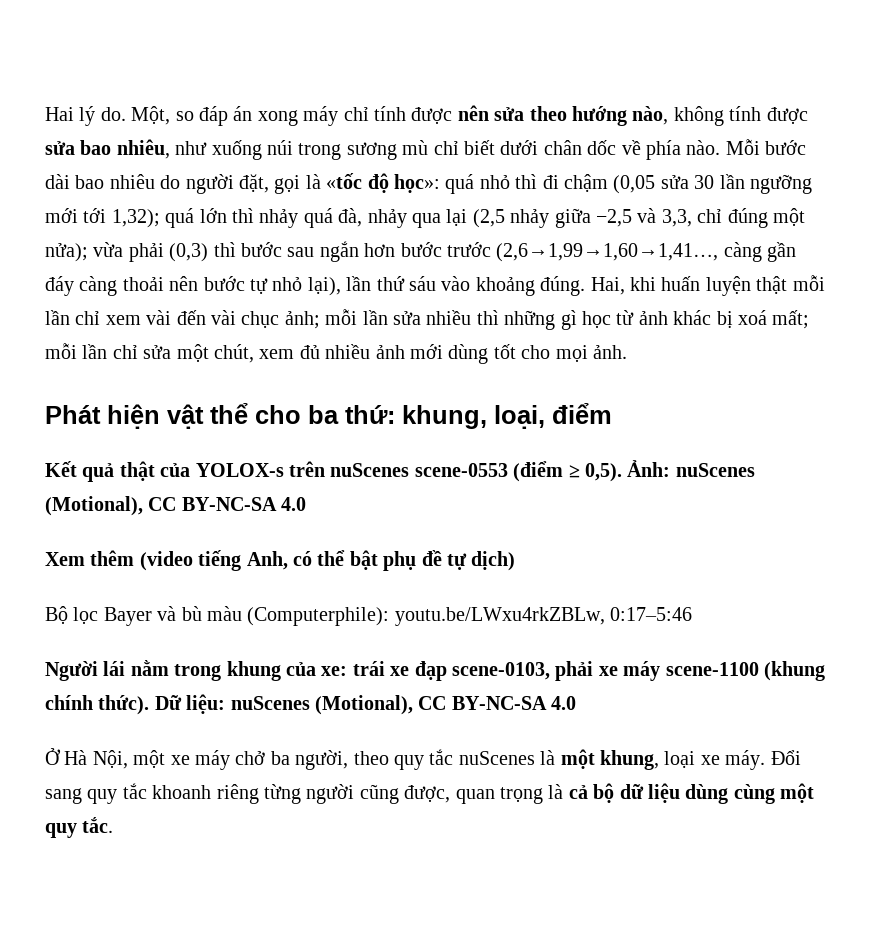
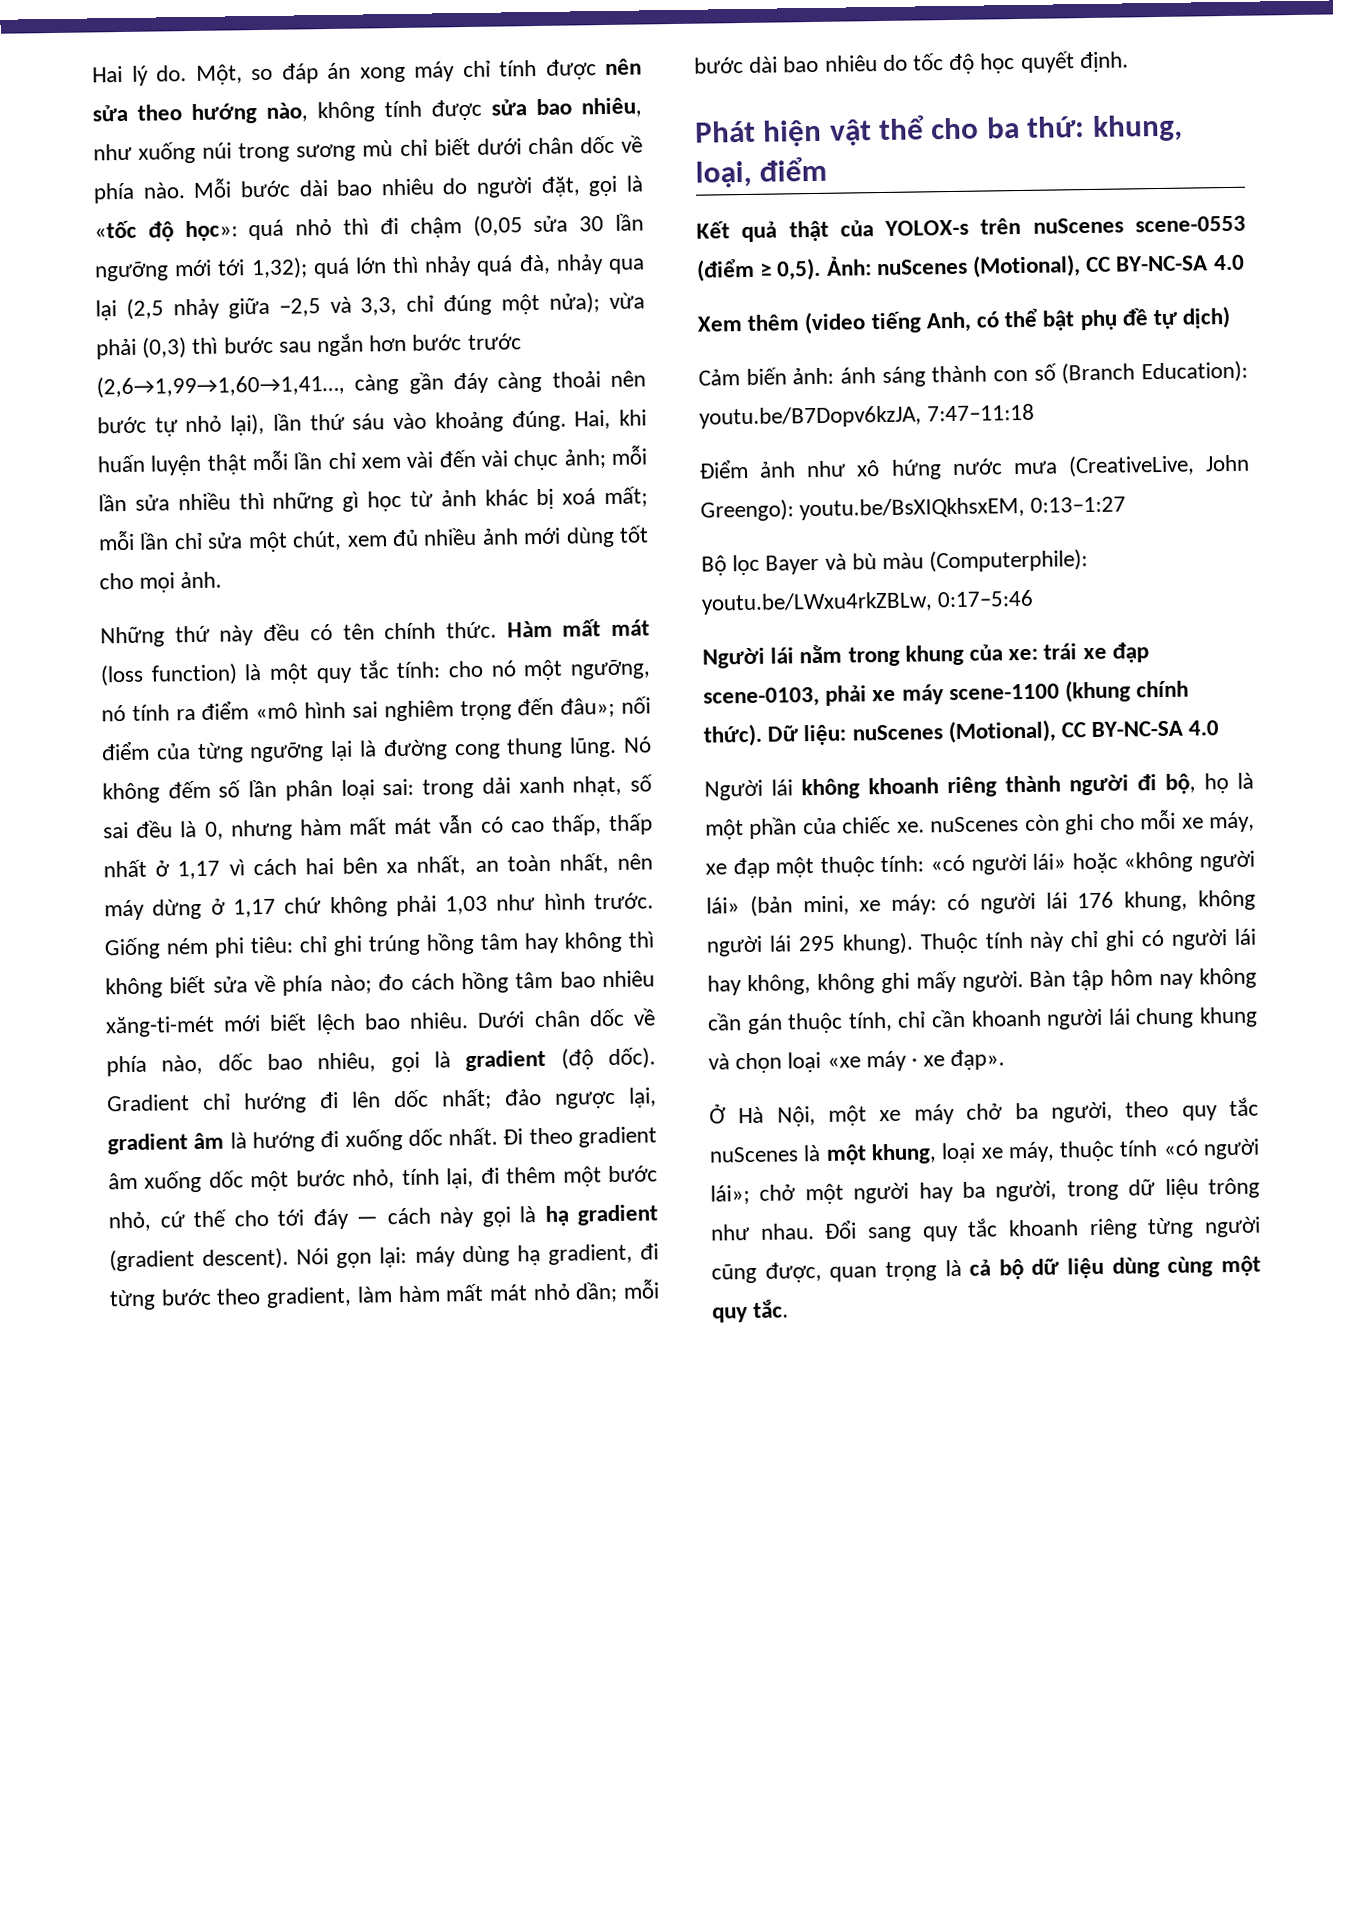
(627, 352) none -> [100,619,650,648] [100,659,651,687] [101,696,651,722] [101,736,652,763] [102,774,654,804] [103,813,654,841] [103,853,654,880] [104,892,654,921] [104,931,654,960] [105,970,655,999] [105,1008,656,1038] [106,1047,656,1077] [107,1087,657,1114] [107,1126,657,1155] [108,1165,658,1193] [108,1204,658,1232] [109,1243,659,1272] [109,1279,660,1311] [694,51,1129,75] // Những thứ này đều có tên chính thức. Hàm mất mát (loss function) là một quy tắc tính: cho nó một ngưỡng, nó tính ra điểm «mô hình sai nghiêm trọng đến đâu»; nối điểm của từng ngưỡng lại là đường cong thung lũng. Nó không đếm số lần phân loại sai: trong dải xanh nhạt, số sai đều là 0, nhưng hàm mất mát vẫn có cao thấp, thấp nhất ở 1,17 vì cách hai bên xa nhất, an toàn nhất, nên máy dừng ở 1,17 chứ không phải 1,03 như hình trước. Giống ném phi tiêu: chỉ ghi trúng hồng tâm hay không thì không biết sửa về phía nào; đo cách hồng tâm bao nhiêu xăng-ti-mét mới biết lệch bao nhiêu. Dưới chân dốc về phía nào, dốc bao nhiêu, gọi là gradient (độ dốc). Gradient chỉ hướng đi lên dốc nhất; đảo ngược lại, gradient âm là hướng đi xuống dốc nhất. Đi theo gradient âm xuống dốc một bước nhỏ, tính lại, đi thêm một bước nhỏ, cứ thế cho tới đáy — cách này gọi là hạ gradient (gradient descent). Nói gọn lại: máy dùng hạ gradient, đi từng bước theo gradient, làm hàm mất mát nhỏ dần; mỗi bước dài bao nhiêu do tốc độ học quyết định.
(516, 561) none -> [698,360,1248,388] [699,403,1036,429] [699,454,1250,480] [700,496,1127,522] // Cảm biến ảnh: ánh sáng thành con số (Branch Education): youtu.be/B7Dopv6kzJA, 7:47–11:18 // Điểm ảnh như xô hứng nước mưa (CreativeLive, John Greengo): youtu.be/BsXIQkhsxEM, 0:13–1:27
(577, 703) none -> [704,772,1254,801] [705,809,1255,840] [705,850,1255,879] [706,889,1256,917] [706,928,1256,957] [707,967,1257,996] [707,1006,1258,1035] [708,1049,1006,1074] // Người lái không khoanh riêng thành người đi bộ, họ là một phần của chiếc xe. nuScenes còn ghi cho mỗi xe máy, xe đạp một thuộc tính: «có người lái» hoặc «không người lái» (bản mini, xe máy: có người lái 176 khung, không người lái 295 khung). Thuộc tính này chỉ ghi có người lái hay không, không ghi mấy người. Bàn tập hôm nay không cần gán thuộc tính, chỉ cần khoanh người lái chung khung và chọn loại «xe máy · xe đạp».
[725,750,766,770] máy. -> [1007,1138,1260,1163] [710,1177,1260,1205] [710,1223,815,1241] máy, thuộc tính «có người lái»; chở một người hay ba người, trong dữ liệu trông như nhau.

